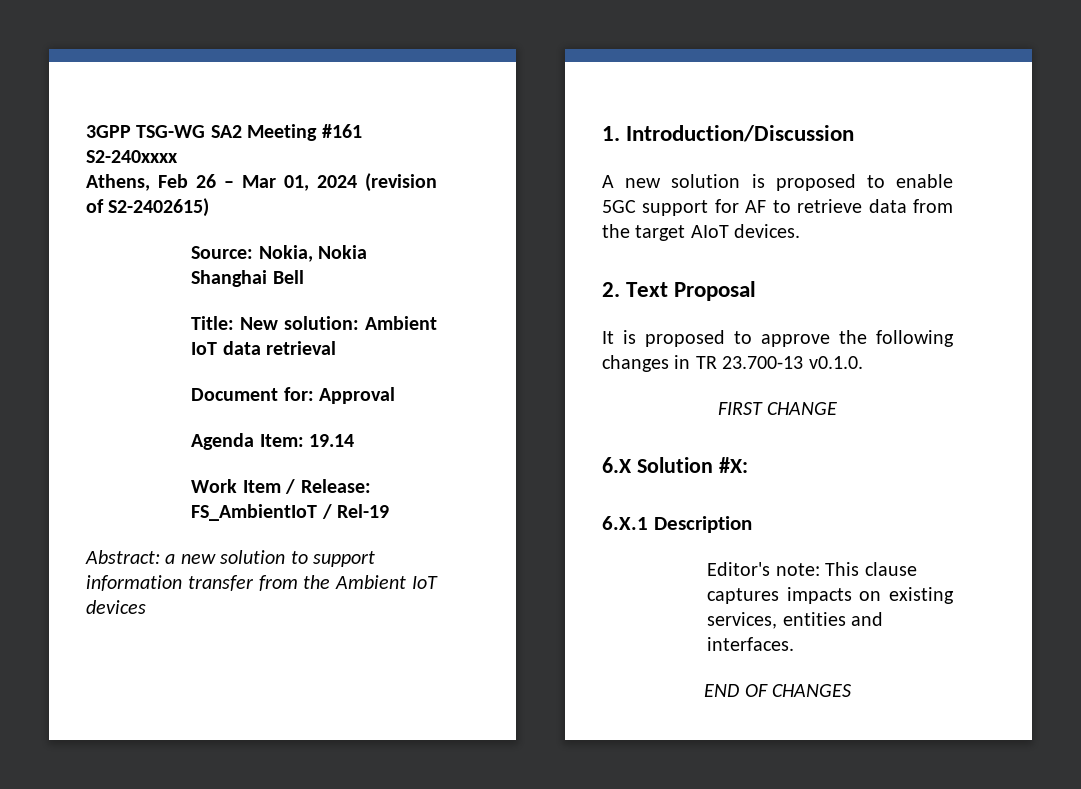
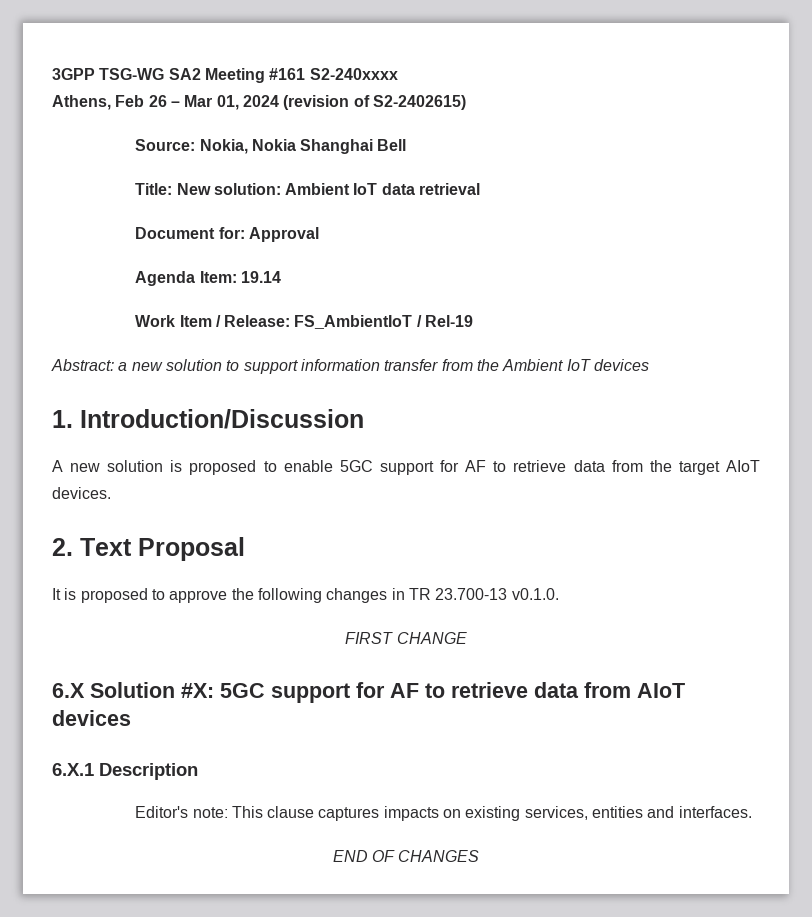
(748, 465) none -> [220,682,685,703] [52,710,131,726] 5GC support for AF to retrieve data from AIoT devices

